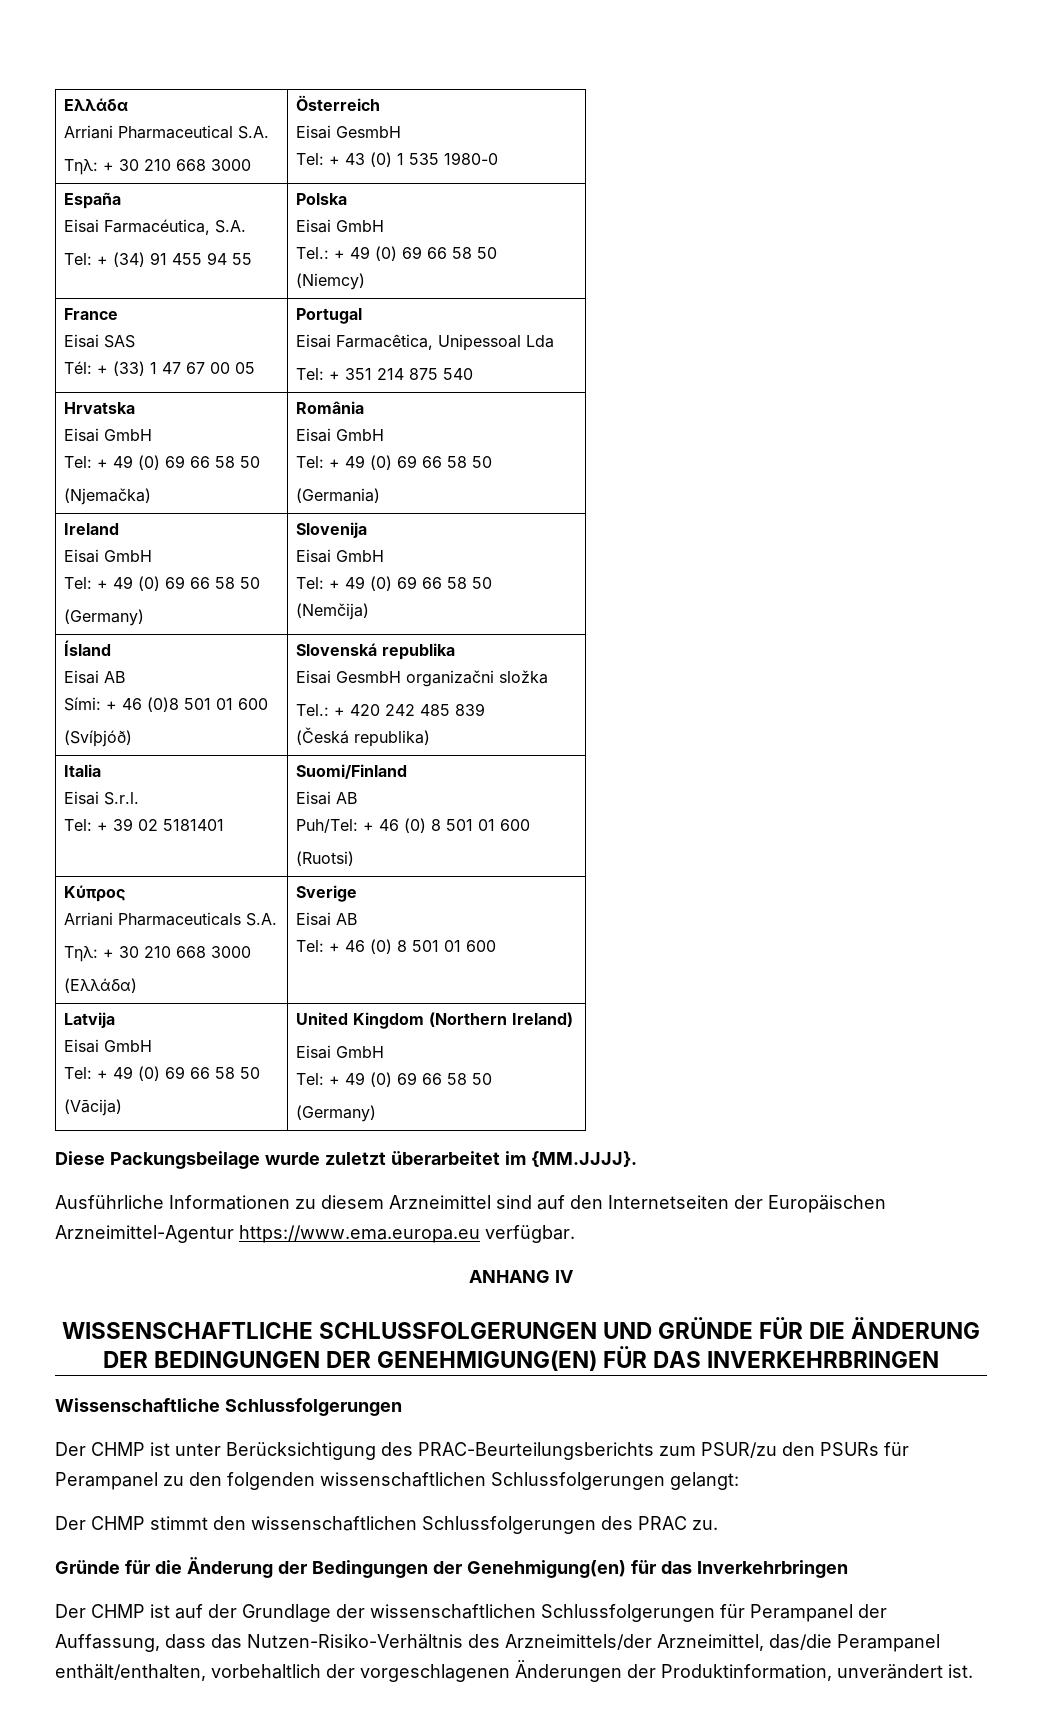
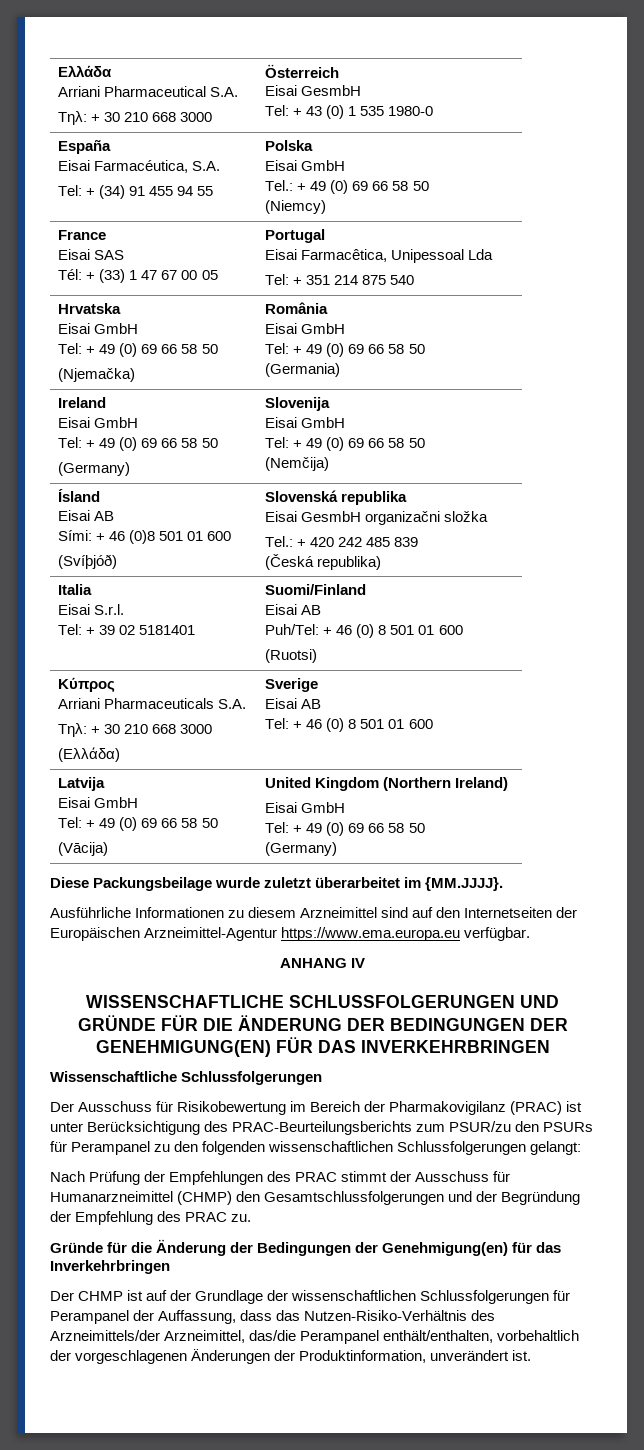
[91,1442,145,1456] CHMP -> [78,1101,563,1115] Ausschuss für Risikobewertung im Bereich der Pharmakovigilanz (PRAC)
[55,1516,596,1534] Der CHMP stimmt den wissenschaftlichen Schlussfolgerungen -> [50,1171,511,1185] [50,1191,581,1205] [50,1211,154,1225] Nach Prüfung der Empfehlungen des PRAC stimmt der Ausschuss für Humanarzneimittel (CHMP) den Gesamtschlussfolgerungen und der Begründung der Empfehlung

